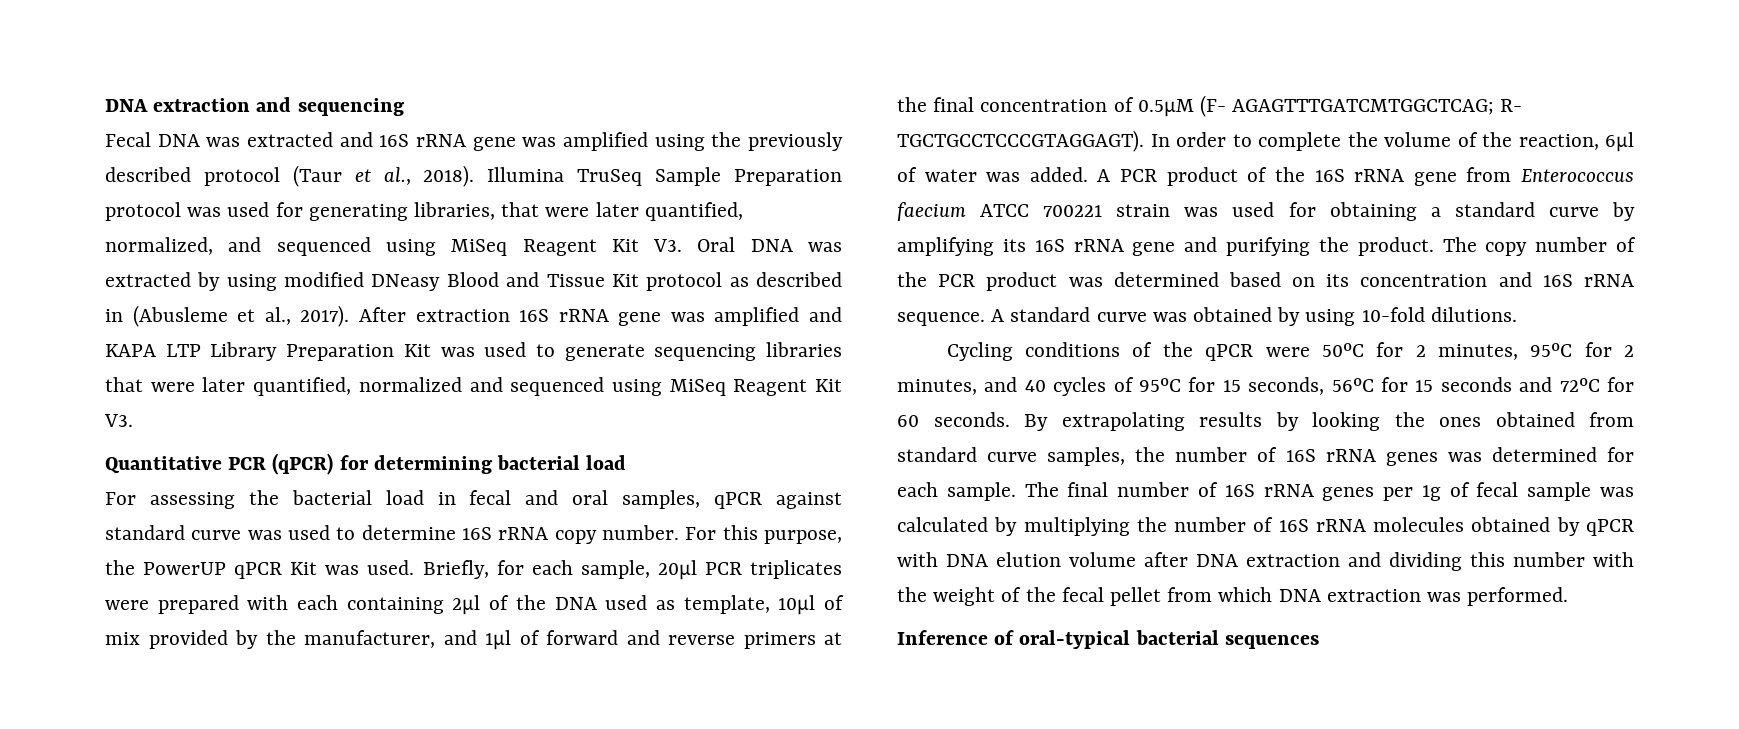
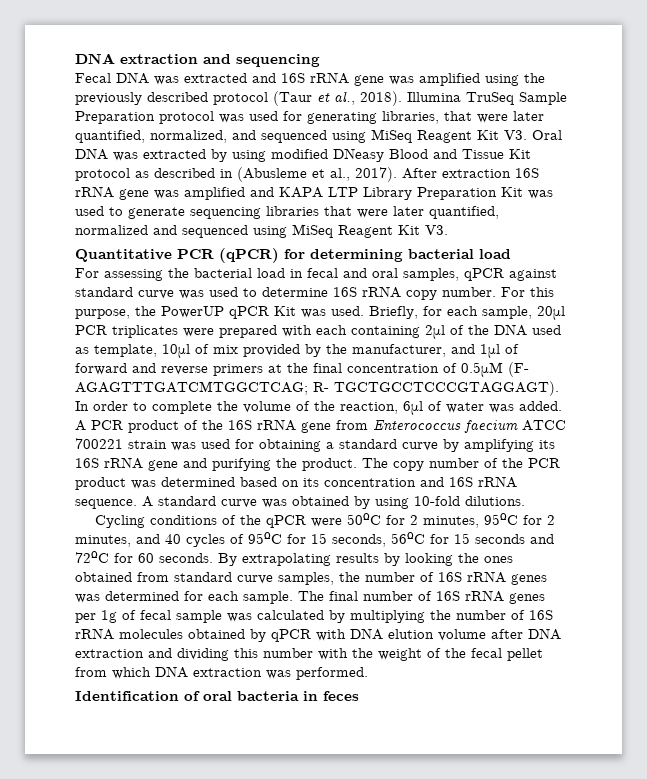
[897,630,1319,649] Inference of oral-typical bacterial sequences -> [75,691,359,701] Identification of oral bacteria in feces

